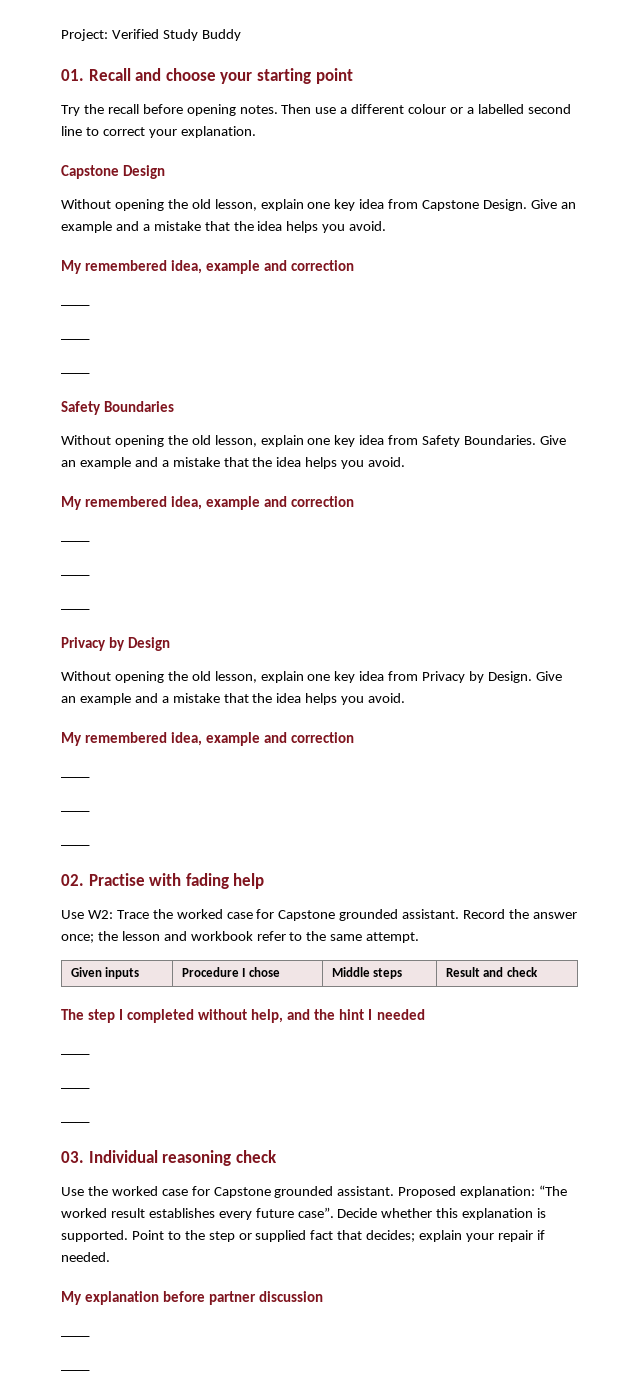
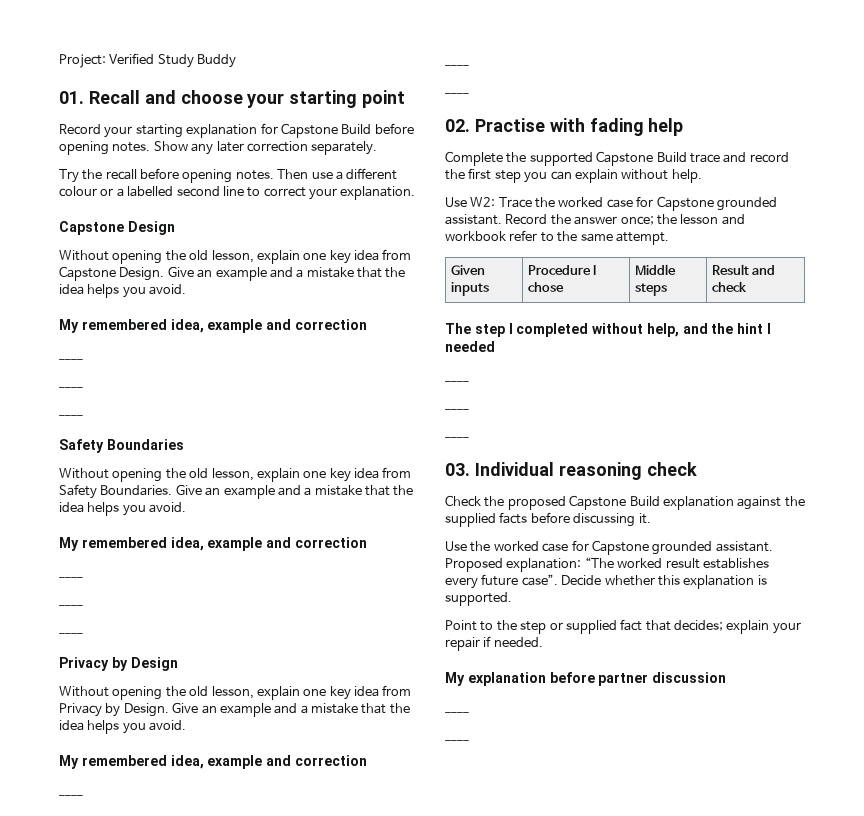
(353, 76) none -> [59,123,414,138] [59,141,378,155] // Record your starting explanation for Capstone Build before opening notes. Show any later correction separately.
(265, 881) none -> [445,151,789,166] [445,168,702,183] // Complete the supported Capstone Build trace and record the first step you can explain without help.
(277, 1156) none -> [445,495,805,510] [445,512,651,527] // Check the proposed Capstone Build explanation against the supplied facts before discussing it.
(128, 1236) none -> (512, 599) //

